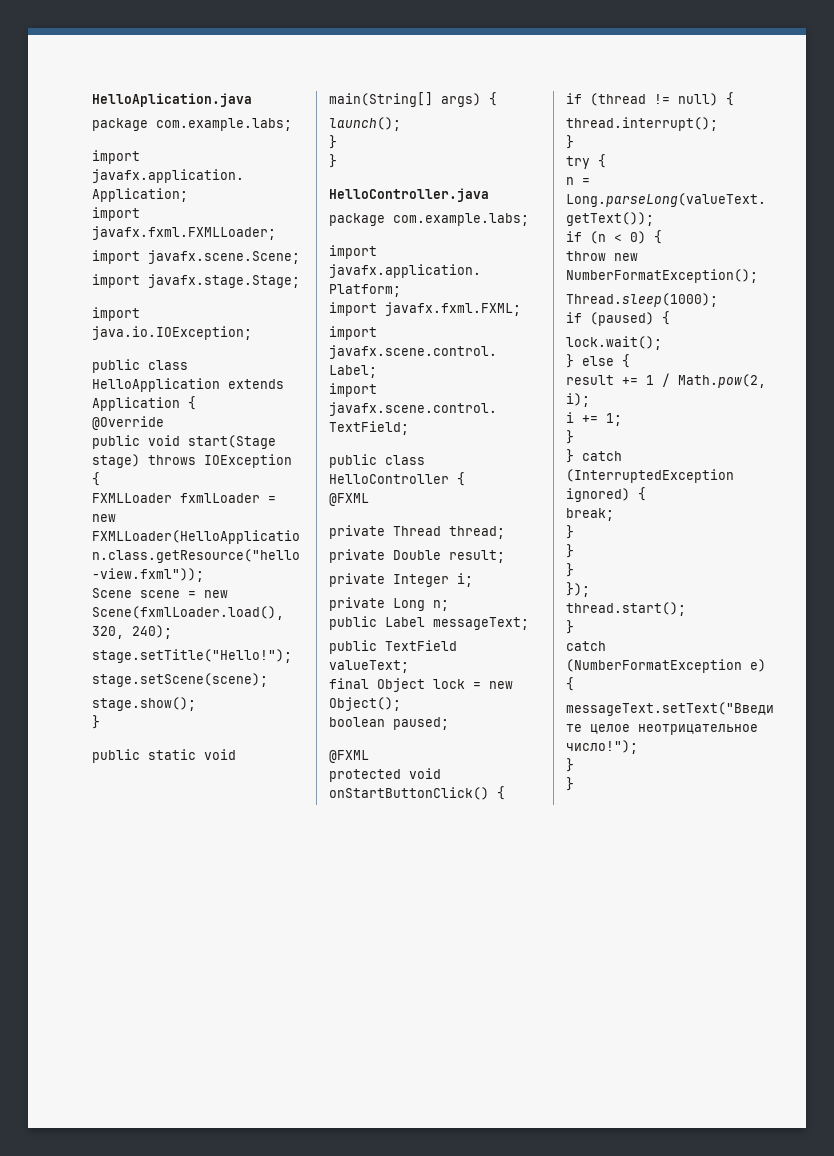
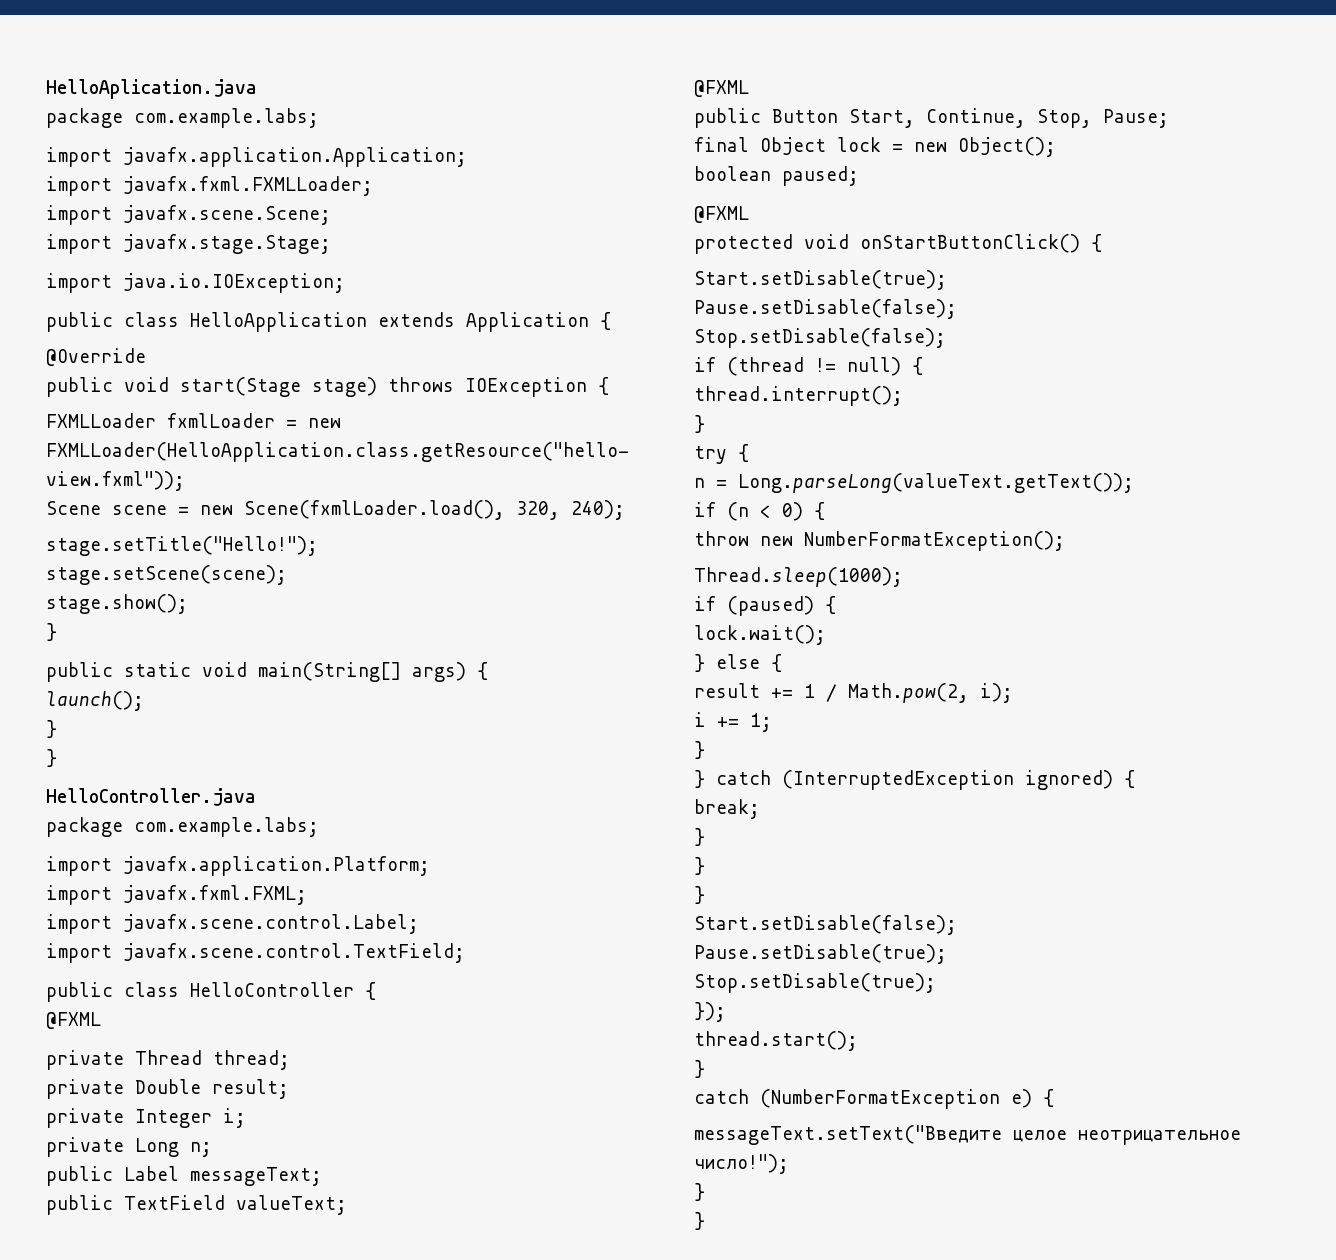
(409, 666) none -> [694,80,749,97] [694,108,1169,128] // @FXML // public Button Start, Continue, Stop, Pause;
(505, 793) none -> [694,270,947,290] [694,299,957,319] [694,328,946,348] // Start.setDisable(true); // Pause.setDisable(false); // Stop.setDisable(false);
(574, 570) none -> [694,915,957,935] [694,944,947,964] [694,973,936,993] // Start.setDisable(false); // Pause.setDisable(true); // Stop.setDisable(true);

